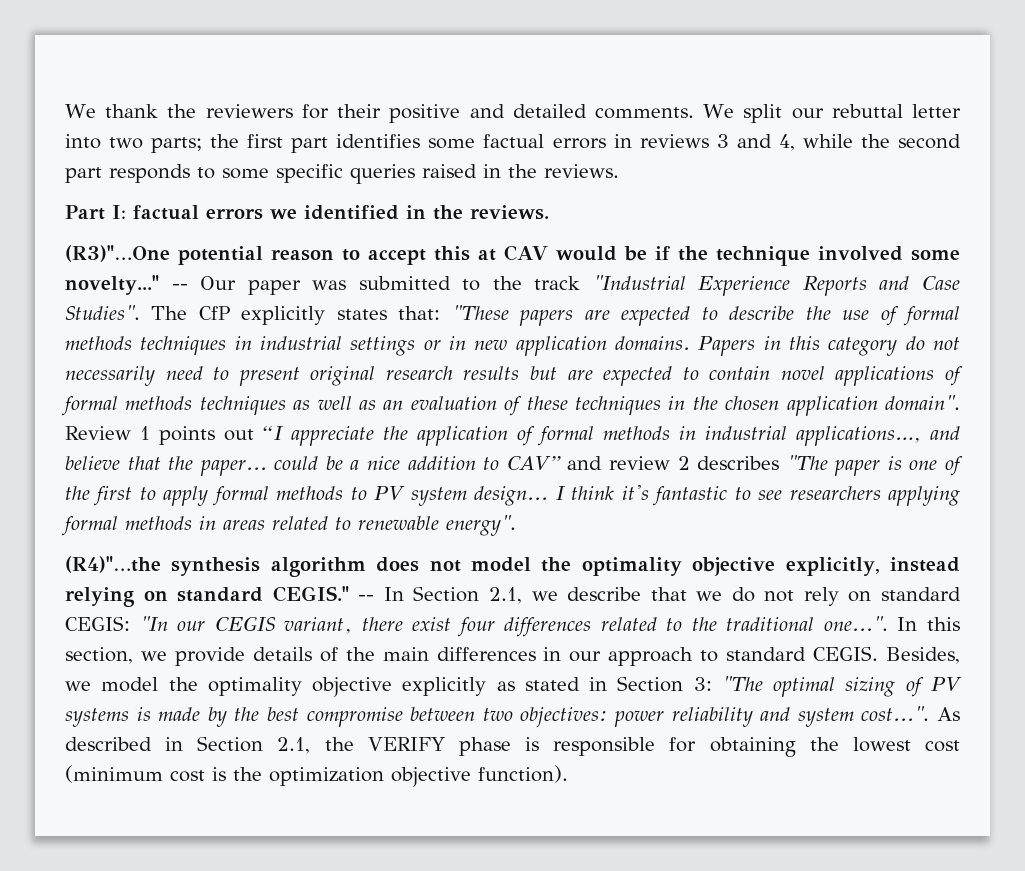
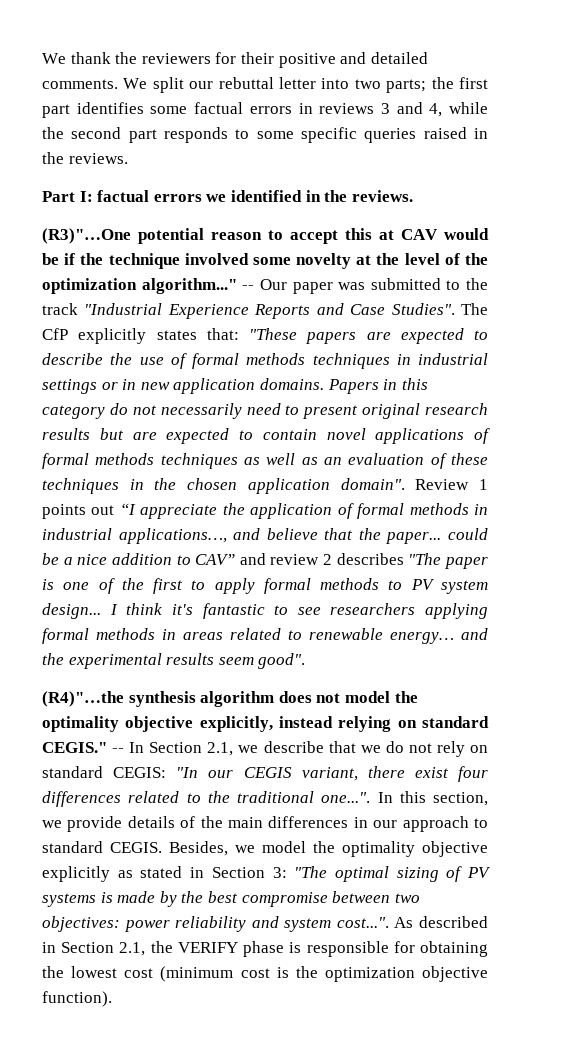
[65,275,159,295] novelty..." -> [296,253,489,269] [42,278,237,294] novelty at the level of the optimization algorithm..."
[446,515,516,536] energy". -> [390,628,488,644] [42,653,306,669] energy… and the experimental results seem good".

